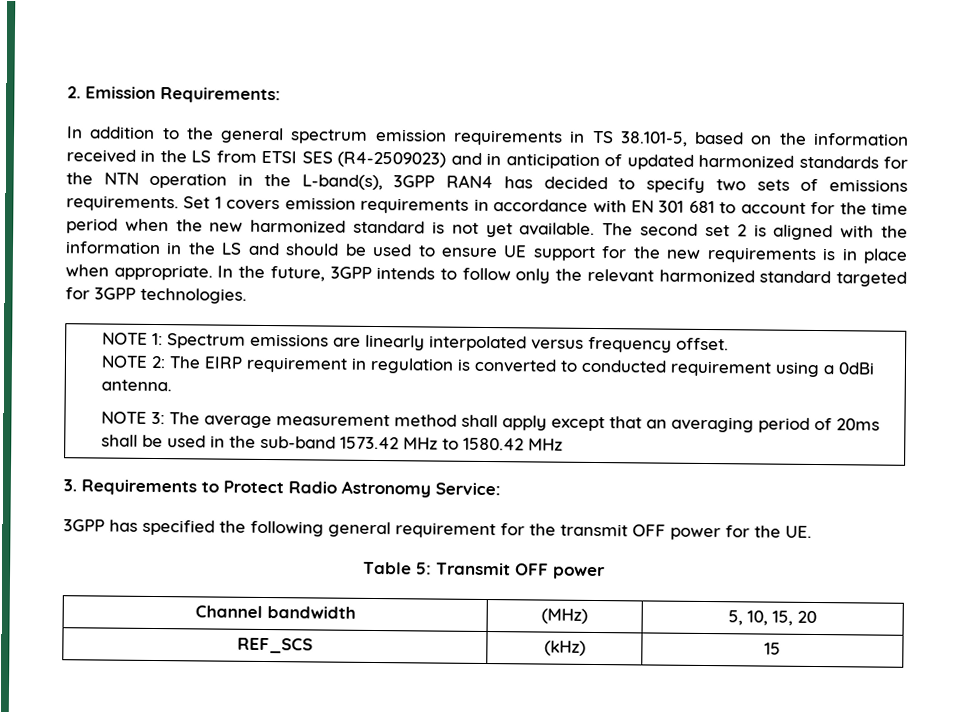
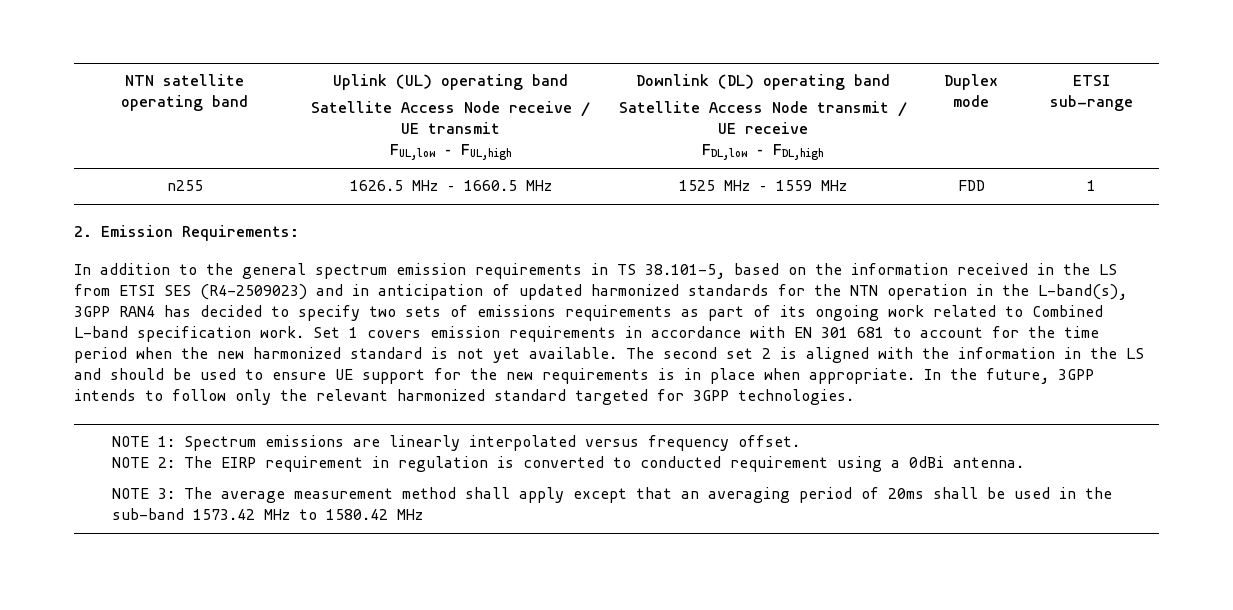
(67, 92) none -> [125,74,244,86] [121,95,248,111] [333,74,568,90] [311,101,590,117] [401,122,500,134] [389,144,512,160] [635,74,890,90] [618,101,907,117] [717,122,808,134] [701,144,824,160] [944,74,998,90] [953,95,989,107] [1072,75,1110,86] [1049,95,1133,111] [166,180,203,191] [349,180,552,191] [678,180,847,191] [957,180,985,191] [1086,180,1096,191] NTN satellite operating band | Uplink (UL) operating band // Satellite Access Node receive / UE transmit // FUL,low – FUL,high | Downlink (DL) operating band // Satellite Access Node transmit / UE receive // FDL,low – FDL,high | Duplex mode | ETSI sub-range // n255 | 1626.5 MHz – 1660.5 MHz | 1525 MHz – 1559 MHz | FDD | 1 //
[66,195,179,212] requirements. -> [565,305,1103,321] [74,326,304,342] requirements as part of its ongoing work related to Combined L-band specification work.
[63,479,501,498] [63,519,812,541] [363,561,606,580] [194,605,356,619] [541,608,588,624] [728,610,817,626] [237,637,313,654] [543,640,586,656] [764,642,781,655] // 3. Requirements to Protect Radio Astronomy Service: // 3GPP has specified the following general requirement for the transmit OFF power for the UE. // Table 5: Transmit OFF power // Channel bandwidth | (MHz) | 5, 10, 15, 20 // REF_SCS | (kHz) | 15 -> (423, 514) none

